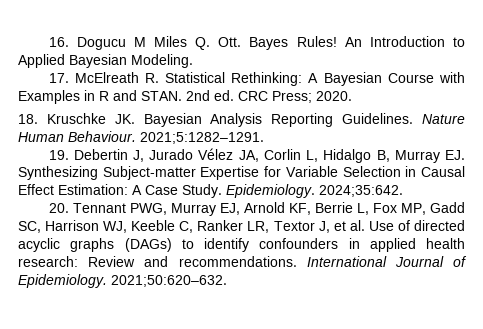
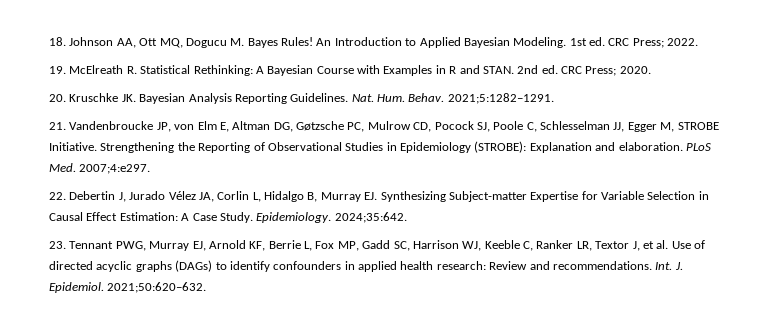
[48,36,242,50] 16. Dogucu M Miles Q. Ott. -> [49,37,245,48] 18. Johnson AA, Ott MQ, Dogucu M.
[48,73,69,83] // 17. -> [569,37,699,48] [49,66,66,74] 1st ed. CRC Press; 2022. // 19.
[18,114,38,124] 18. -> [49,94,66,102] 20.
[422,114,465,124] [18,131,264,144] [48,150,69,160] Nature Human Behaviour. 2021;5:1282–1291. // 19. -> [351,93,554,104] [49,121,719,132] [49,141,711,153] [49,163,151,174] [49,192,66,200] Nat. Hum. Behav. 2021;5:1282–1291. // 21. Vandenbroucke JP, von Elm E, Altman DG, Gøtzsche PC, Mulrow CD, Pocock SJ, Poole C, Schlesselman JJ, Egger M, STROBE Initiative. Strengthening the Reporting of Observational Studies in Epidemiology (STROBE): Explanation and elaboration. PLoS Med. 2007;4:e297. // 22.
[48,203,69,213] 20. -> [49,241,66,249] 23.
[306,256,468,267] [18,274,107,288] International Journal of Epidemiology. -> [655,262,683,270] [49,282,104,293] Int. J. Epidemiol.

